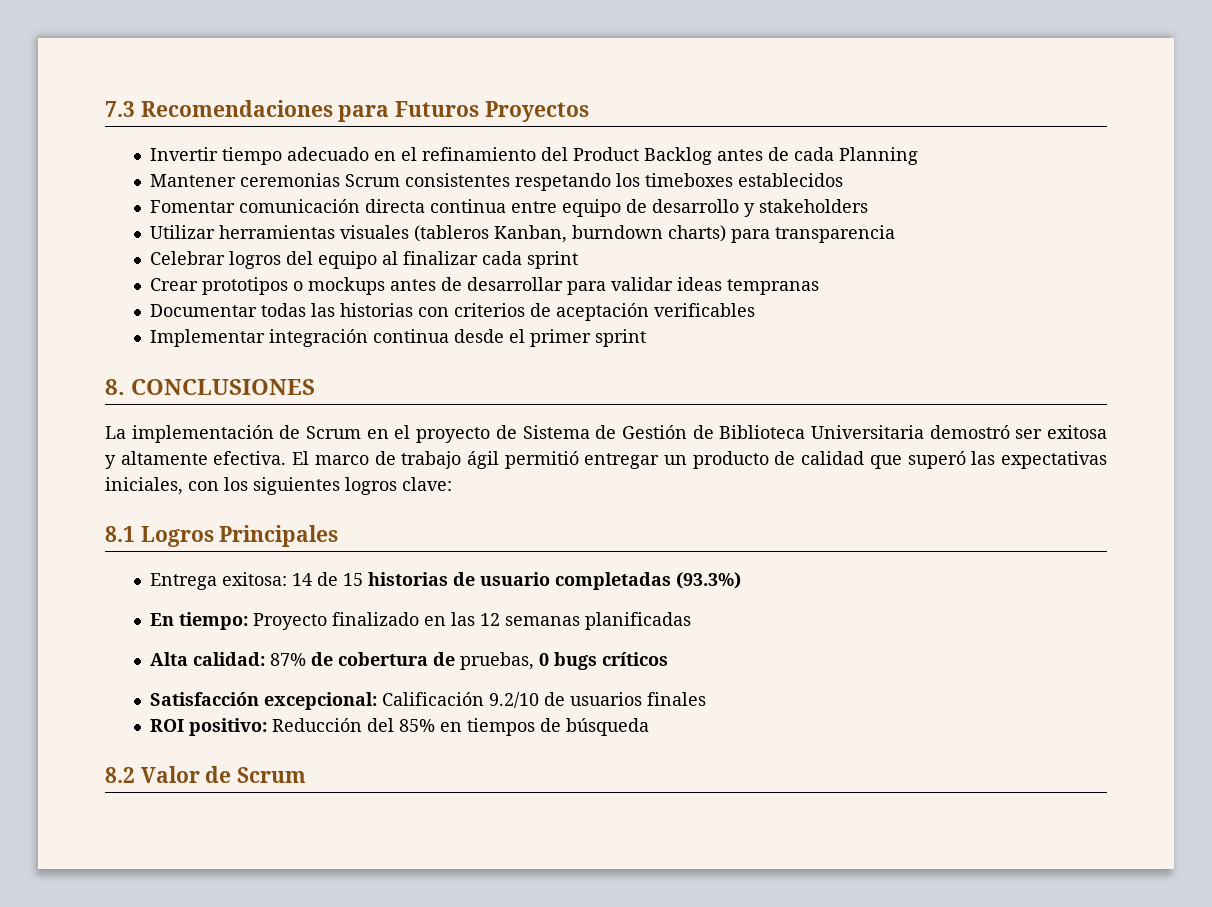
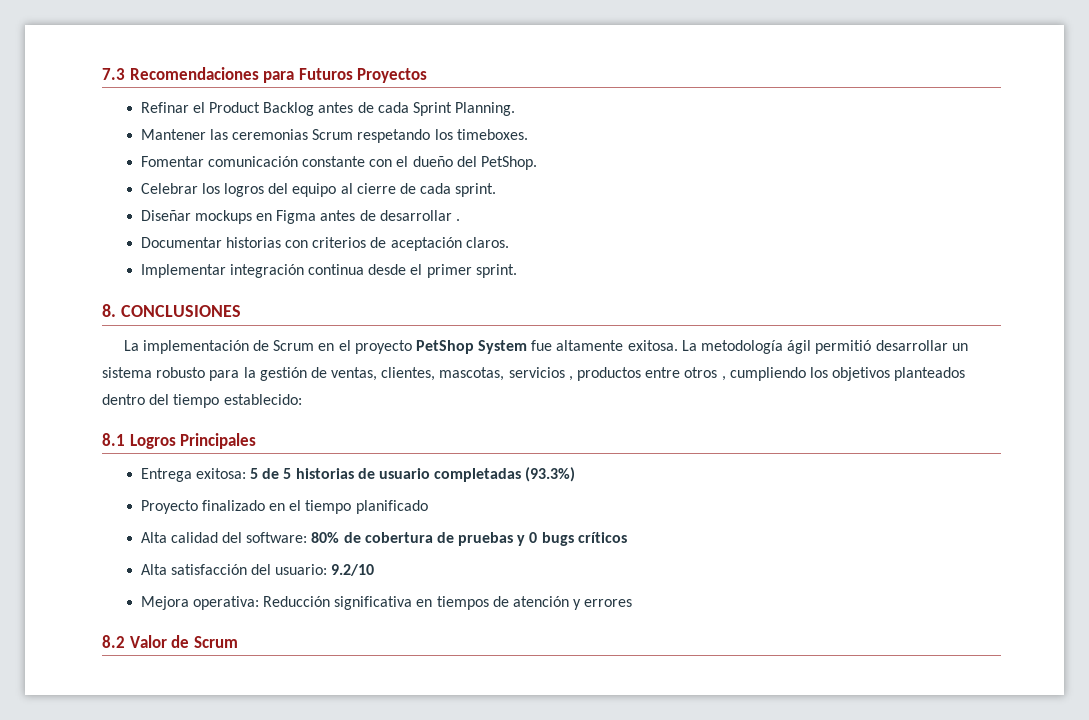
[150,147,569,165] Invertir tiempo adecuado en el refinamiento del -> [140,102,205,113] Refinar el
[839,147,919,165] Planning -> [412,102,516,116] Sprint Planning.
(237, 180) none -> [209,129,228,140] las
[405,173,511,187] consistentes -> (354, 134) none
[645,173,844,187] timeboxes establecidos -> [456,129,528,140] timeboxes.
[365,199,869,217] [150,225,896,243] directa continua entre equipo de desarrollo y stakeholders // Utilizar herramientas visuales (tableros Kanban, burndown charts) para transparencia -> [301,156,537,170] constante con el dueño del PetShop.
(226, 258) none -> [201,183,220,194] los
[403,251,579,269] [150,277,820,295] finalizar cada sprint // Crear prototipos o mockups antes de desarrollar para validar ideas tempranas -> [356,183,497,197] [140,210,460,224] cierre de cada sprint. // Diseñar mockups en Figma antes de desarrollar .
[261,303,336,317] todas las -> (222, 242) none
[654,303,756,317] verificables -> [465,237,509,248] claros.
[595,329,647,347] sprint -> [475,264,517,278] sprint.
[495,425,1107,439] [105,451,1108,469] [105,477,452,495] de Sistema de Gestión de Biblioteca Universitaria demostró ser exitosa y altamente efectiva. El marco de trabajo ágil permitió entregar un producto de calidad que superó las expectativas iniciales, con los siguientes logros clave: -> [415,340,968,354] [102,367,966,381] [102,394,302,408] PetShop System fue altamente exitosa. La metodología ágil permitió desarrollar un sistema robusto para la gestión de ventas, clientes, mascotas, servicios , productos entre otros , cumpliendo los objetivos planteados dentro del tiempo establecido:
[292,572,364,586] 14 de 15 -> [249,468,292,479] 5 de 5
[150,612,249,630] En tiempo: -> (576, 474) none
[451,612,692,630] [150,652,307,666] las 12 semanas planificadas // Alta calidad: 87% -> [289,500,428,514] [140,532,340,543] el tiempo planificado // Alta calidad del software: 80%
[460,652,535,670] pruebas, -> [458,532,526,546] pruebas y
[150,692,707,710] [150,718,650,736] Satisfacción excepcional: Calificación 9.2/10 de usuarios finales // ROI positivo: Reducción del 85% en tiempos de búsqueda -> [140,564,375,576] [140,596,633,610] Alta satisfacción del usuario: 9.2/10 // Mejora operativa: Reducción significativa en tiempos de atención y errores

